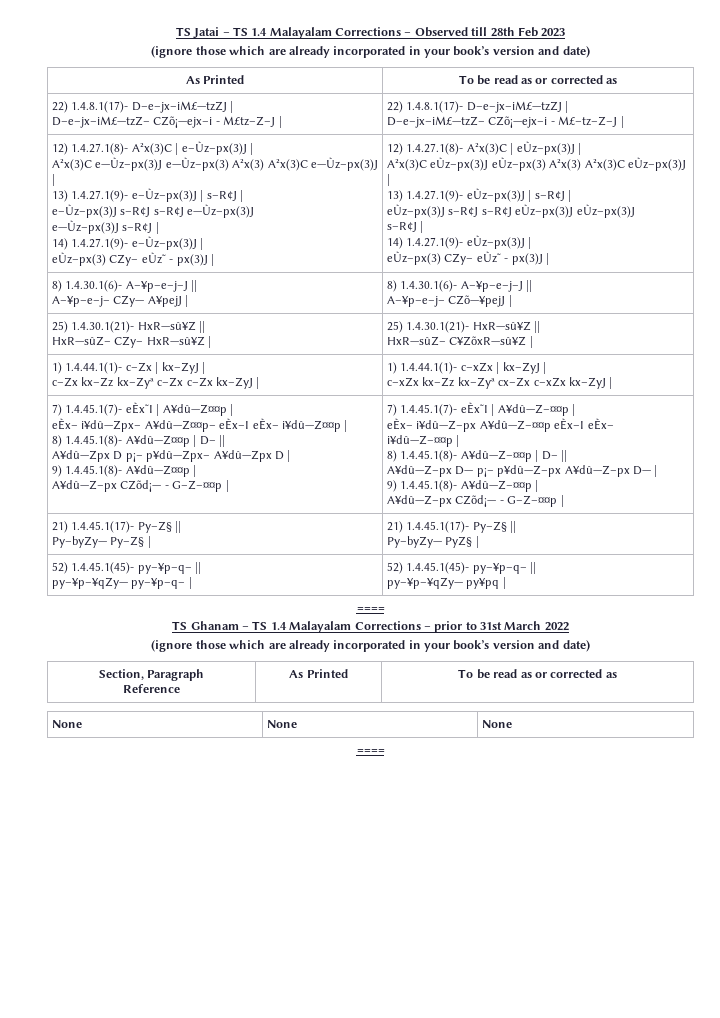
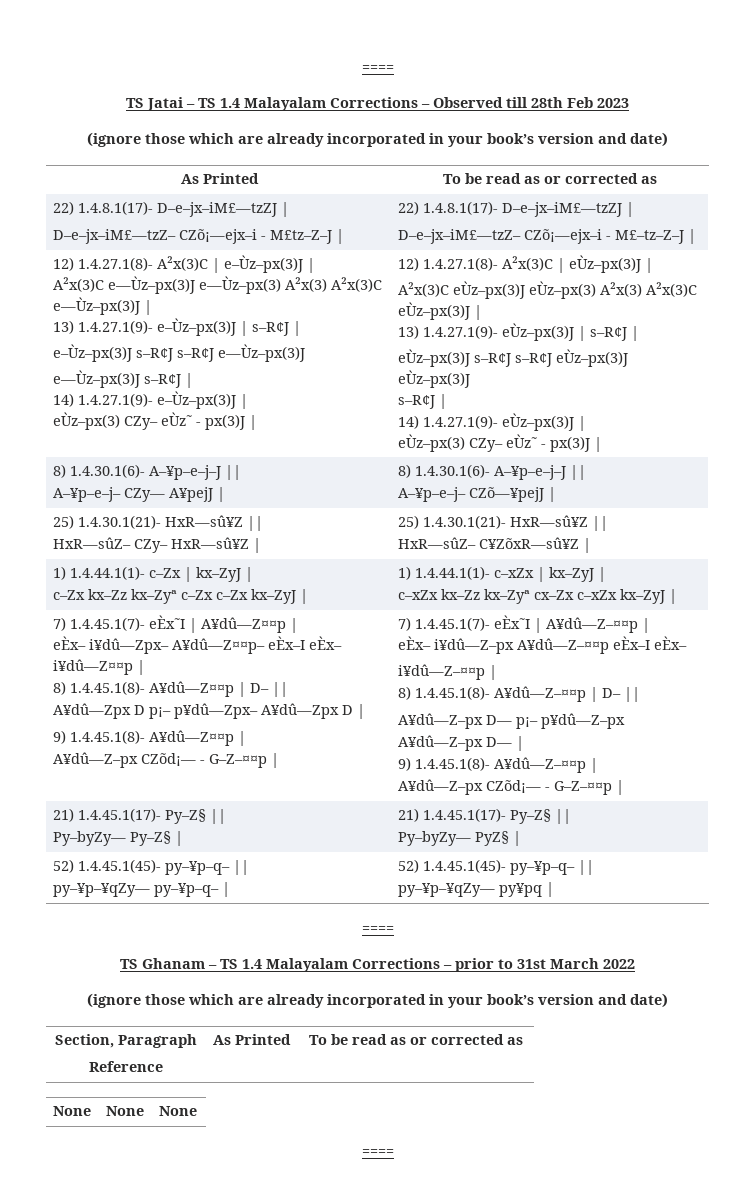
(175, 31) none -> [361,65,394,72] ==== //

